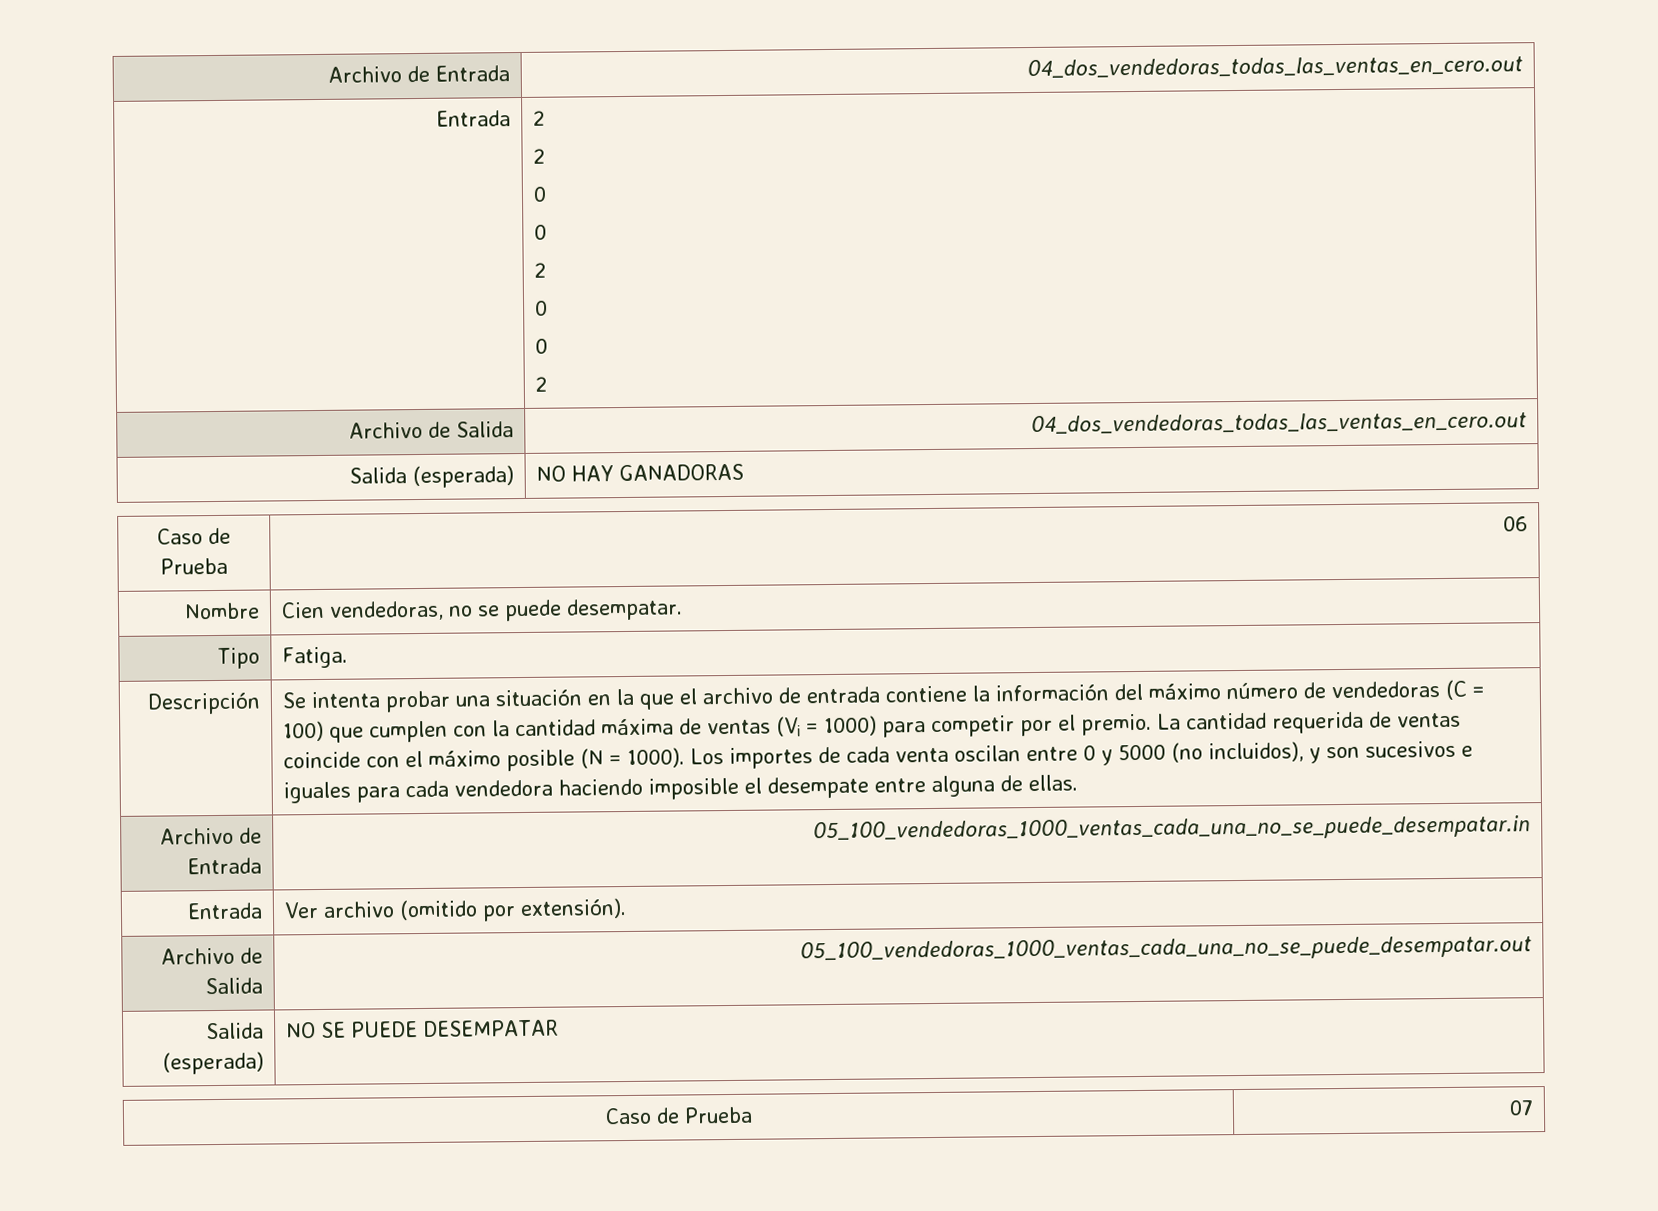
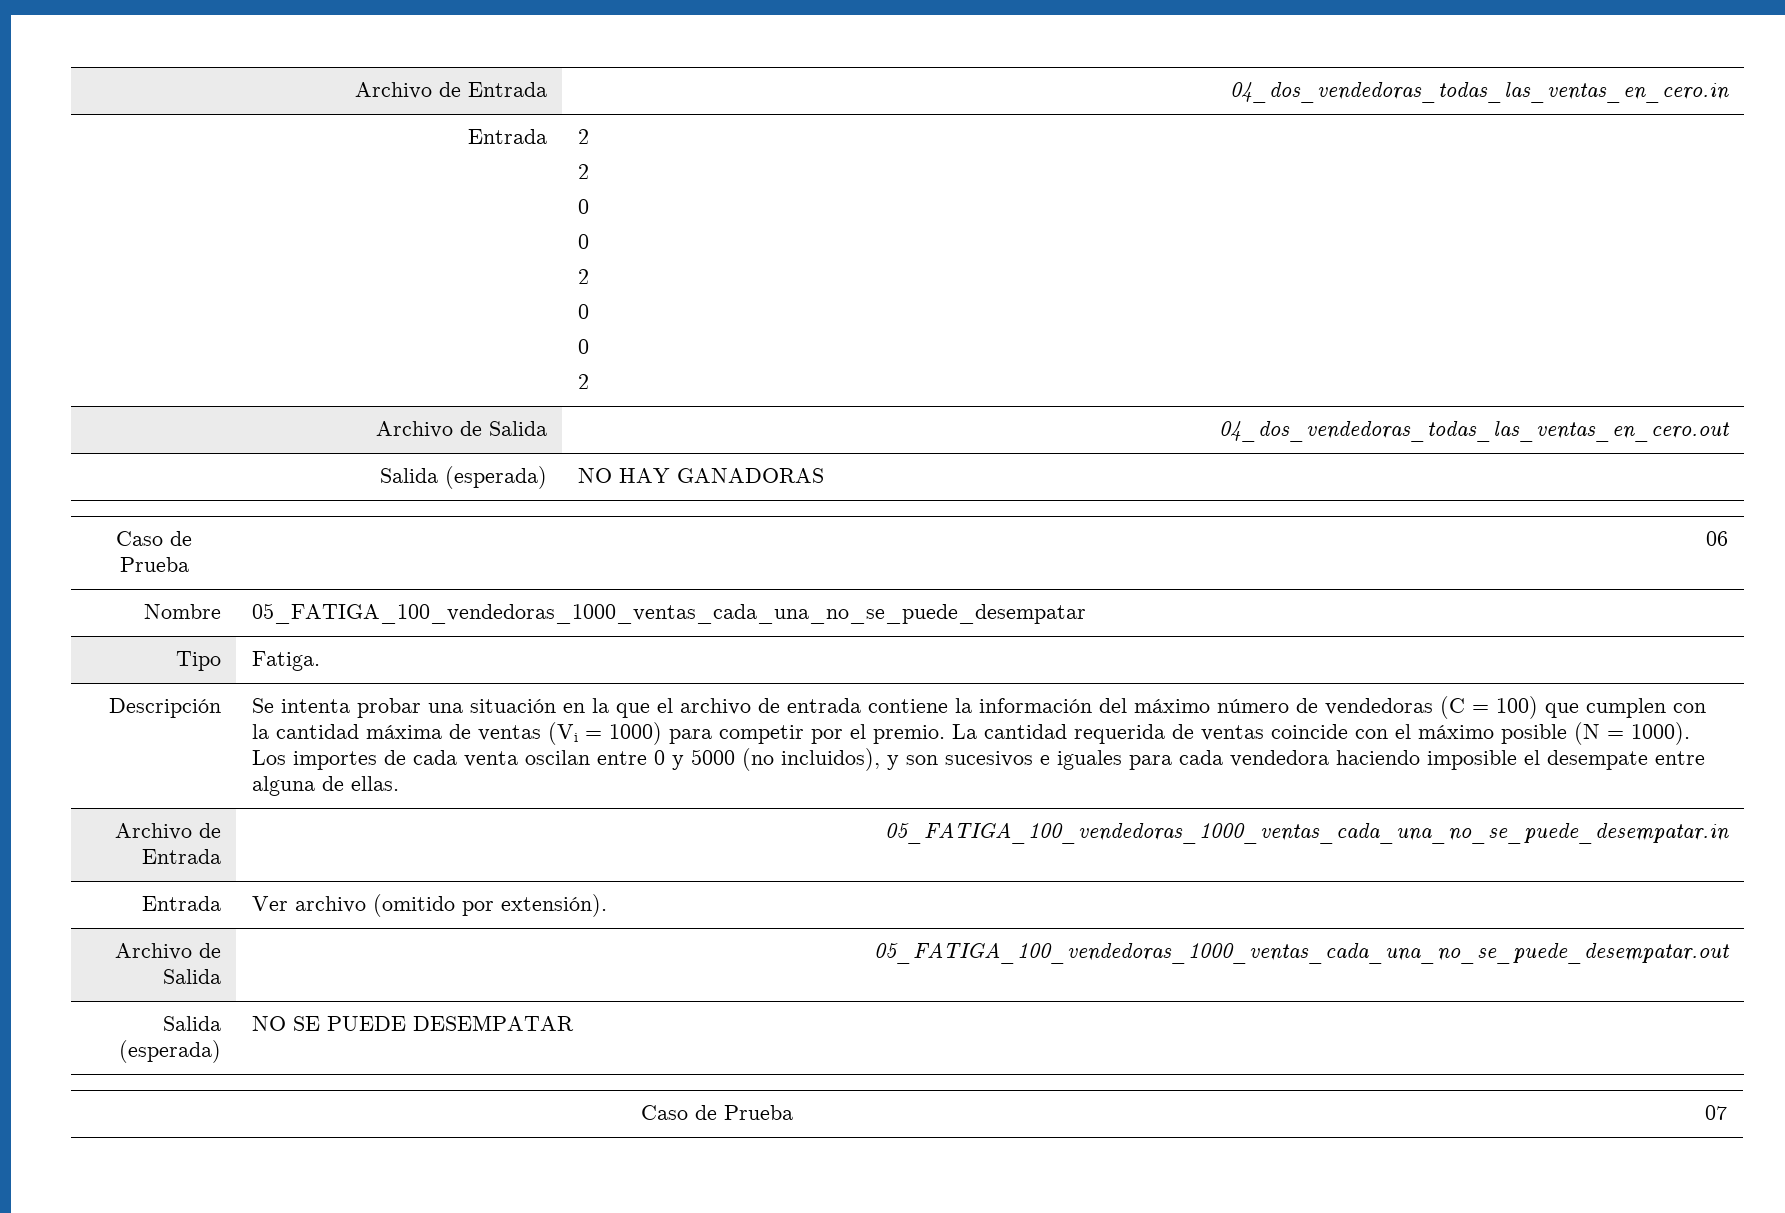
[327,65,510,83] [1026,55,1523,79] Archivo de Entrada | 04_dos_vendedoras_todas_las_ventas_en_cero.out -> [355,82,548,99] [1230,82,1730,103] Archivo de Entrada | 04_dos_vendedoras_todas_las_ventas_en_cero.in
[281,598,684,622] Cien vendedoras, no se puede desempatar. -> [251,603,1086,624] 05_FATIGA_100_vendedoras_1000_ventas_cada_una_no_se_puede_desempatar
[812,815,1531,844] 05_100_vendedoras_1000_ventas_cada_una_no_se_puede_desempatar.in -> [885,822,1730,844] 05_FATIGA_100_vendedoras_1000_ventas_cada_una_no_se_puede_desempatar.in
[799,935,1532,964] 05_100_vendedoras_1000_ventas_cada_una_no_se_puede_desempatar.out -> [874,942,1731,964] 05_FATIGA_100_vendedoras_1000_ventas_cada_una_no_se_puede_desempatar.out

